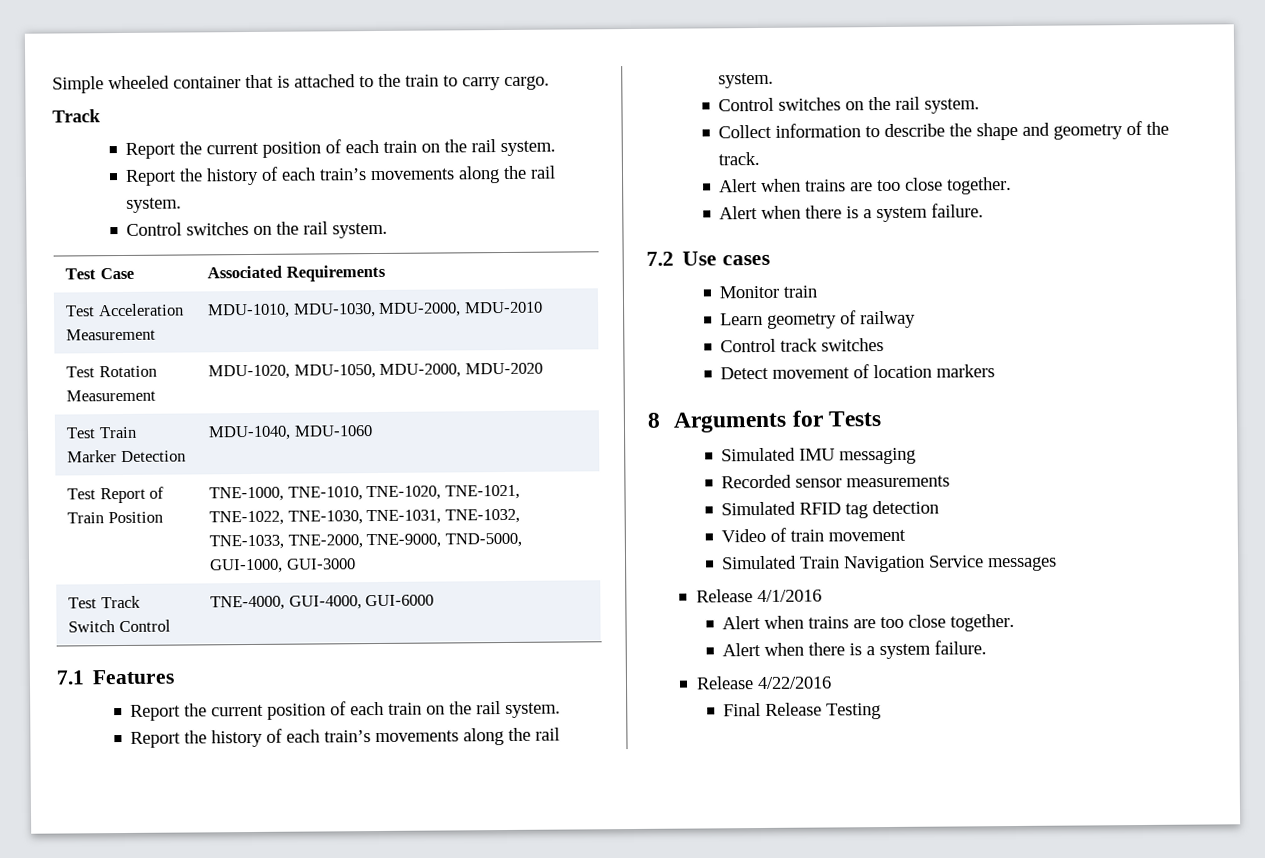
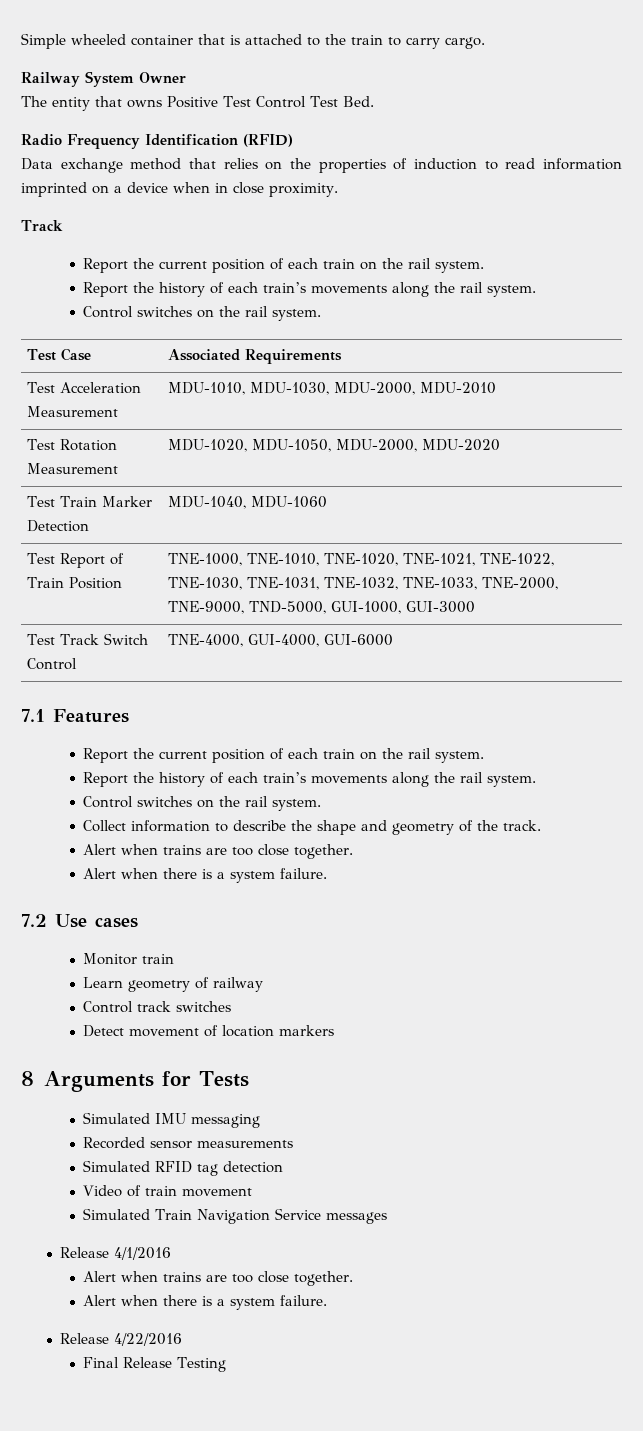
(550, 82) none -> [21,71,186,87] [21,96,374,111] [21,134,293,149] [21,158,622,173] [21,182,338,197] // Railway System Owner // The entity that owns Positive Test Control Test Bed. // Radio Frequency Identification (RFID) // Data exchange method that relies on the properties of induction to read information imprinted on a device when in close proximity.

